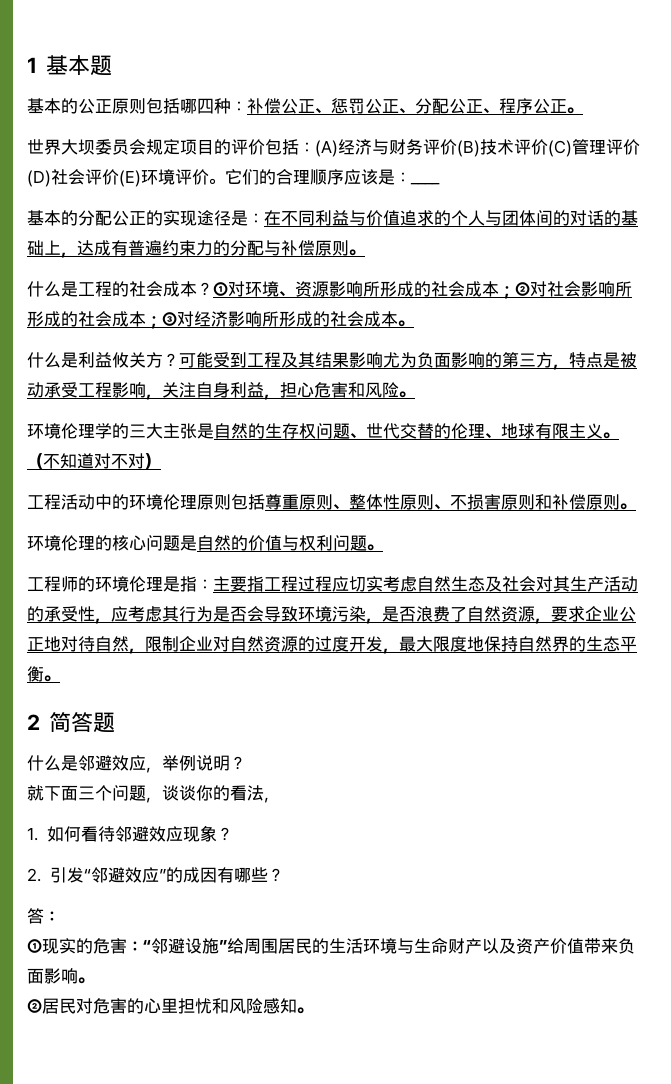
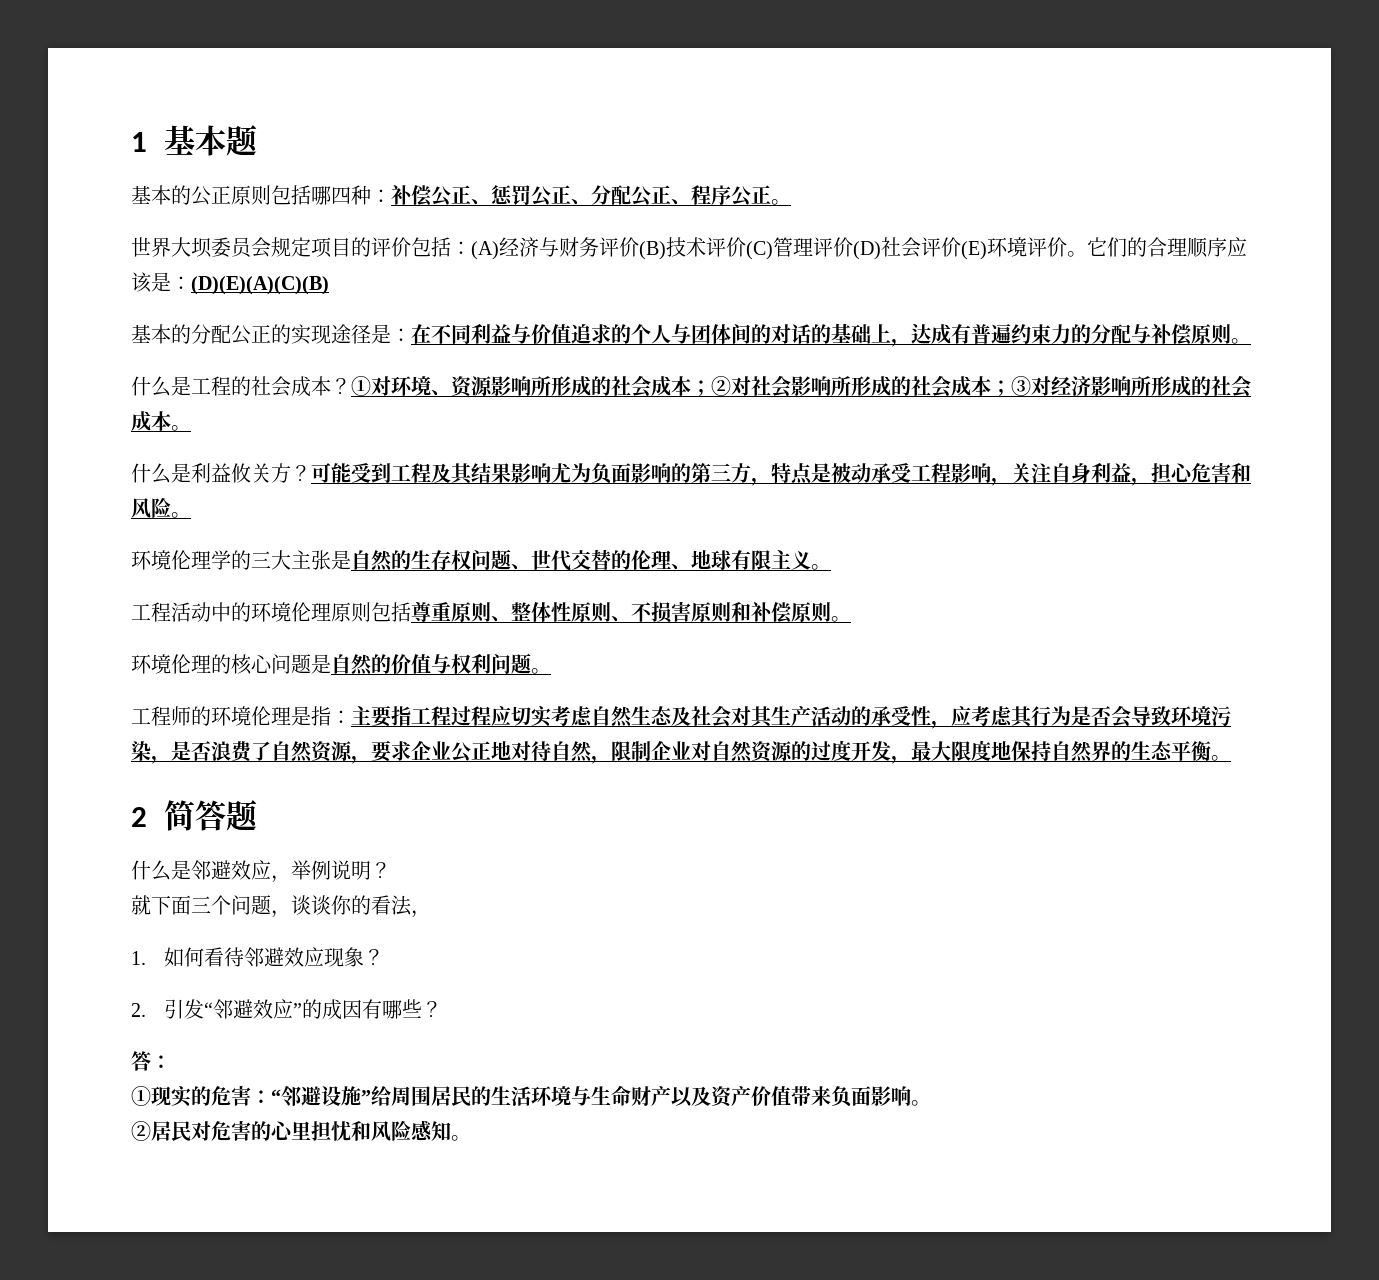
[410,183,440,185] ____ -> [191,276,329,295] (D)(E)(A)(C)(B)
[27,453,161,469] （不知道对不对） -> (831, 567) none

